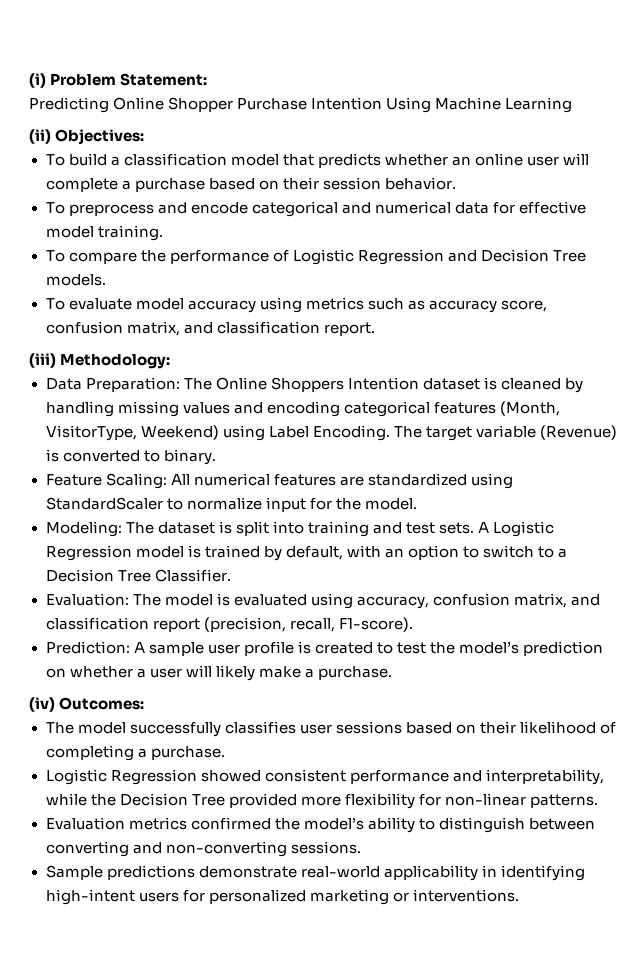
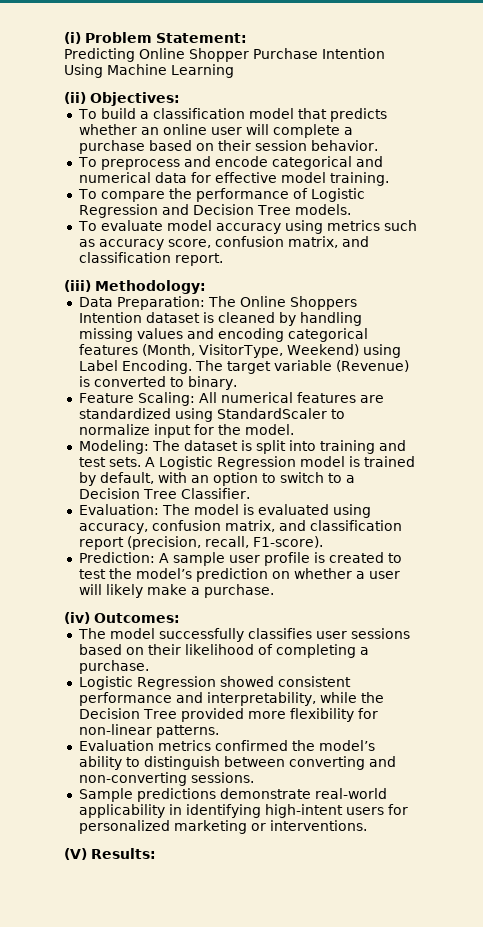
(519, 895) none -> [64,848,156,860] // (V) Results:

